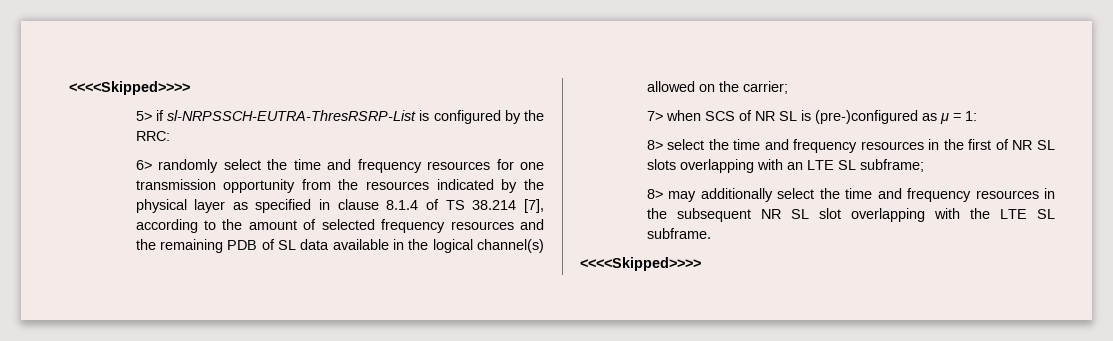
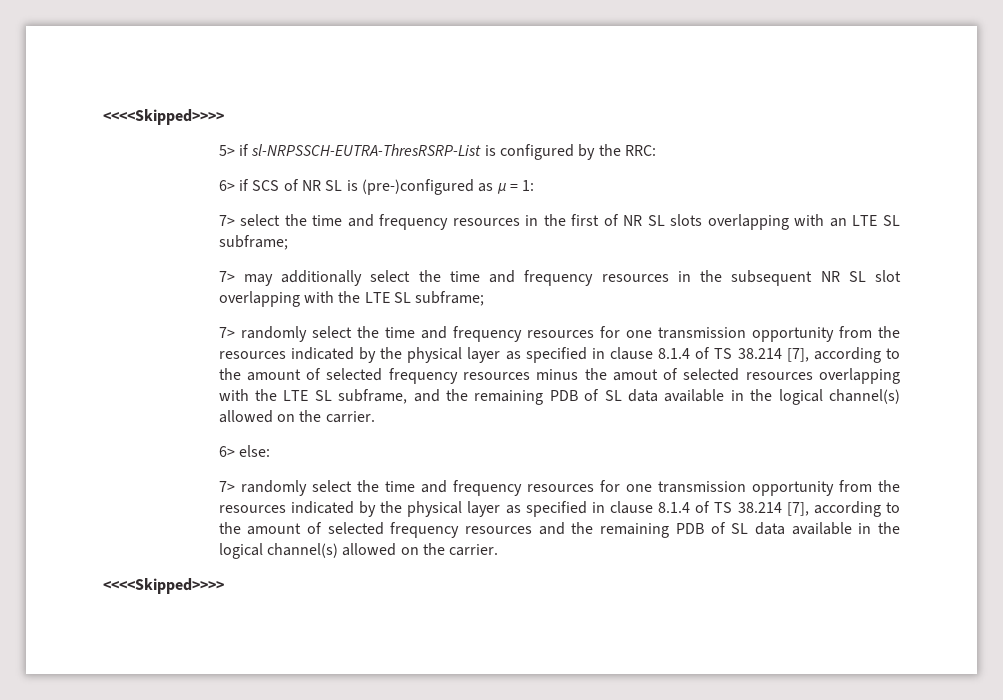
(152, 165) none -> [238,179,535,195] [218,214,901,230] [218,235,288,250] [218,270,901,286] [218,291,485,307] [218,326,900,342] [218,347,901,363] [218,368,900,384] [218,389,901,405] [218,410,375,423] [218,445,270,457] [218,481,235,492] if SCS of NR SL is (pre-)configured as μ = 1: // 7> select the time and frequency resources in the first of NR SL slots overlapping with an LTE SL subframe; // 7> may additionally select the time and frequency resources in the subsequent NR SL slot overlapping with the LTE SL subframe; // 7> randomly select the time and frequency resources for one transmission opportunity from the resources indicated by the physical layer as specified in clause 8.1.4 of TS 38.214 [7], according to the amount of selected frequency resources minus the amout of selected resources overlapping with the LTE SL subframe, and the remaining PDB of SL data available in the logical channel(s) allowed on the carrier. // 6> else: // 7>
[742,81,788,94] [646,110,977,124] [646,139,1055,153] [646,159,924,173] [646,188,1055,202] [646,208,1055,222] [646,228,711,239] carrier; // 7> when SCS of NR SL is (pre-)configured as μ = 1: // 8> select the time and frequency resources in the first of NR SL slots overlapping with an LTE SL subframe; // 8> may additionally select the time and frequency resources in the subsequent NR SL slot overlapping with the LTE SL subframe. -> [449,544,499,556] carrier.

